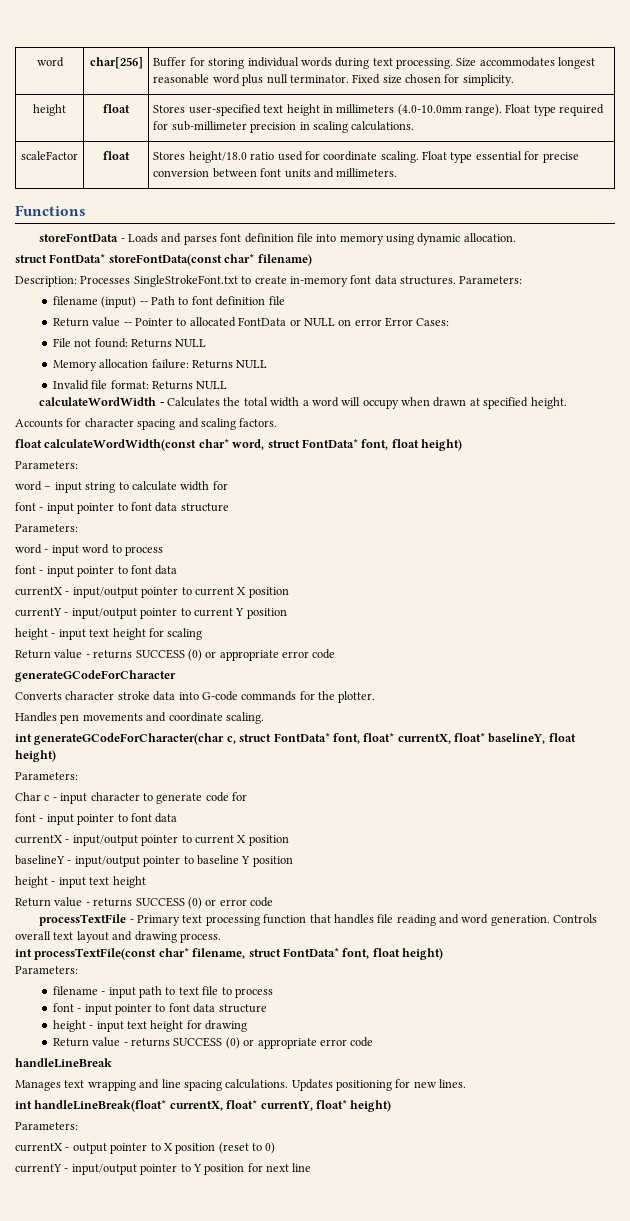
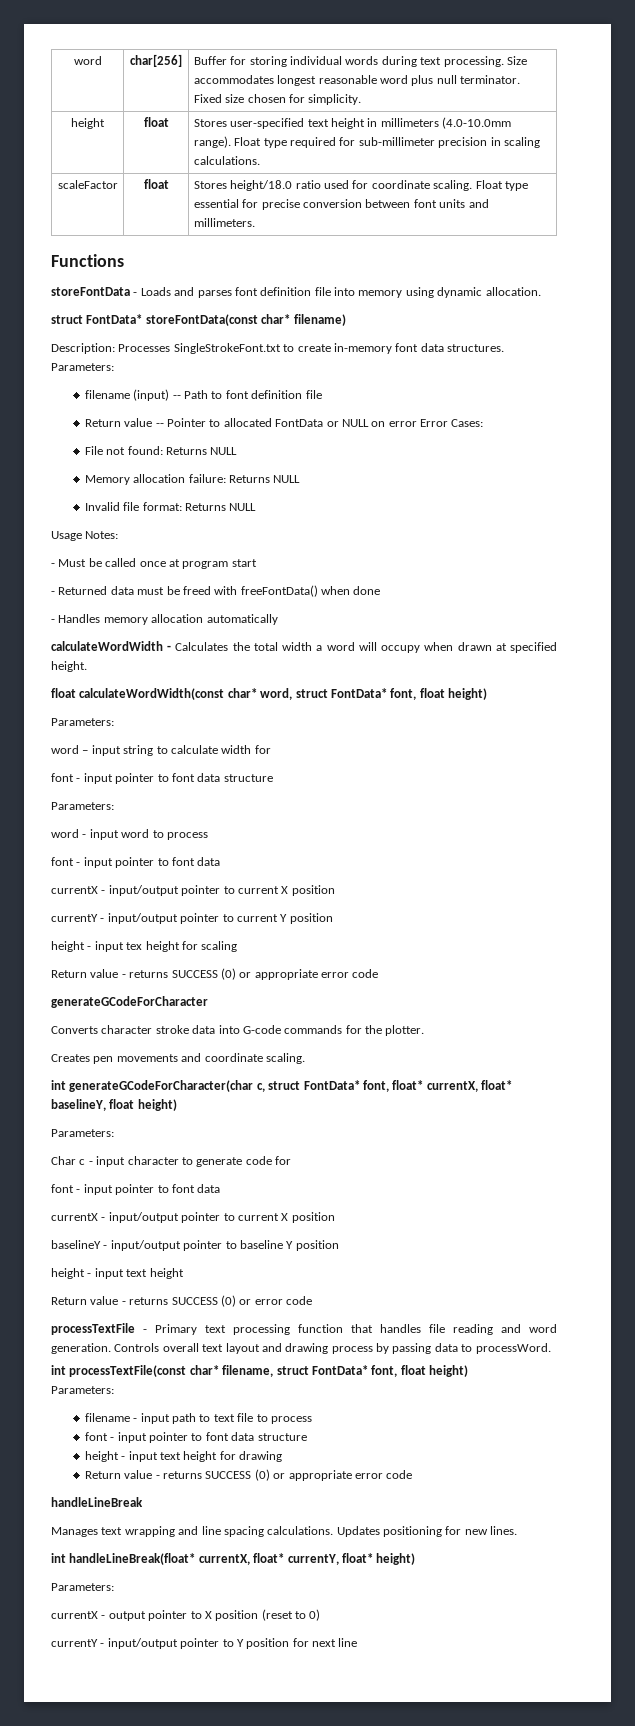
(228, 385) none -> [51,531,119,541] [51,558,257,569] [51,585,381,597] [51,614,278,625] // Usage Notes: // - Must be called once at program start // - Returned data must be freed with freeFontData() when done // - Handles memory allocation automatically
[15,418,278,430] // Accounts for character spacing and scaling factors. -> (87, 666) none
[89,629,110,637] text -> [126,942,143,950] tex
[15,712,57,722] Handles -> [51,1054,90,1062] Creates
[179,933,221,943] process. -> [331,1343,551,1354] process by passing data to processWord.

